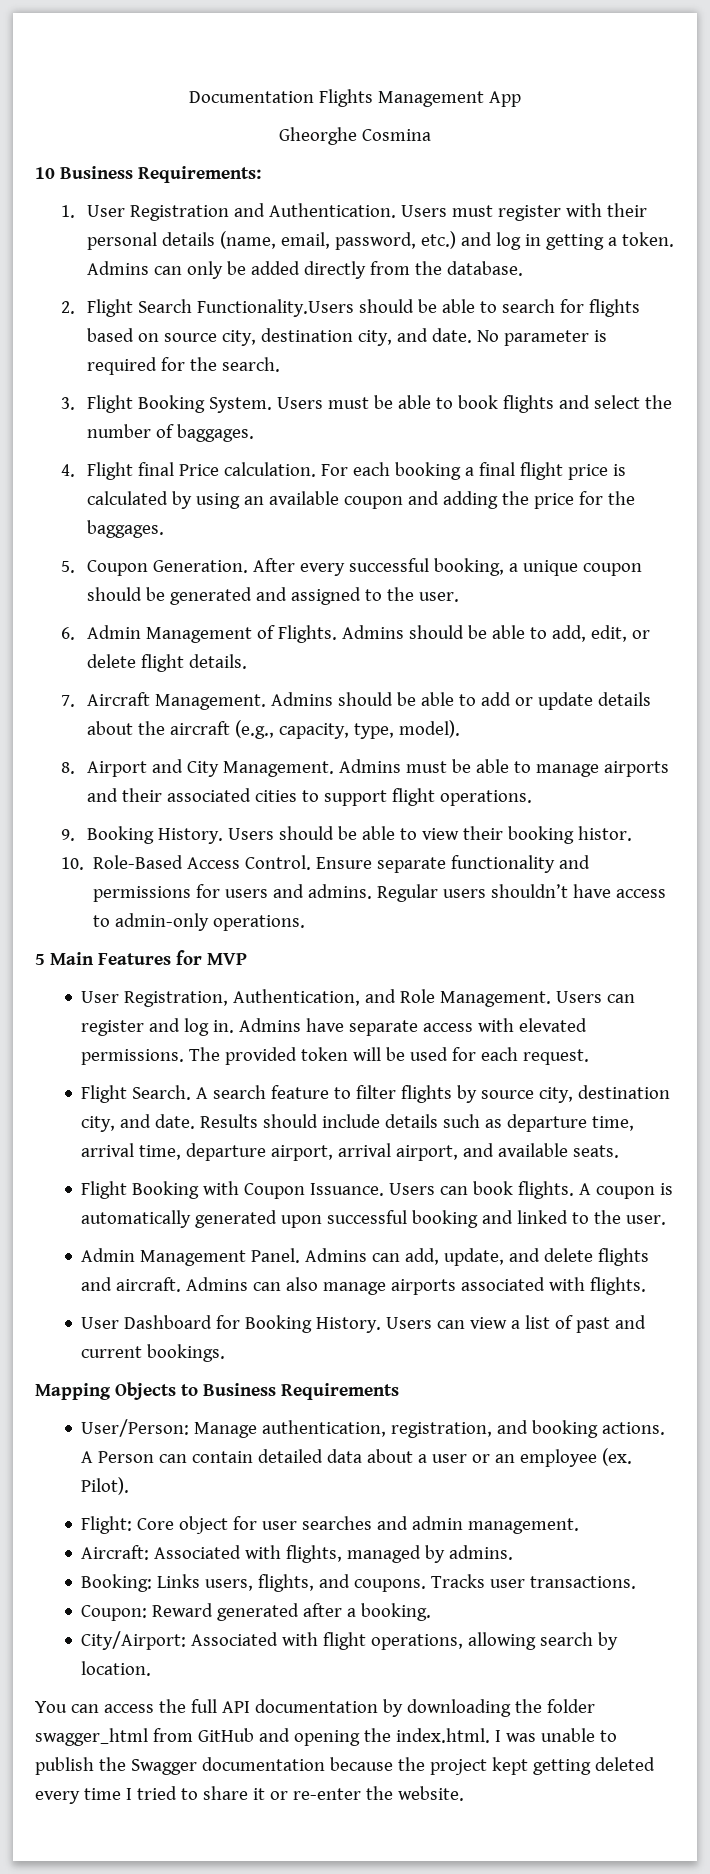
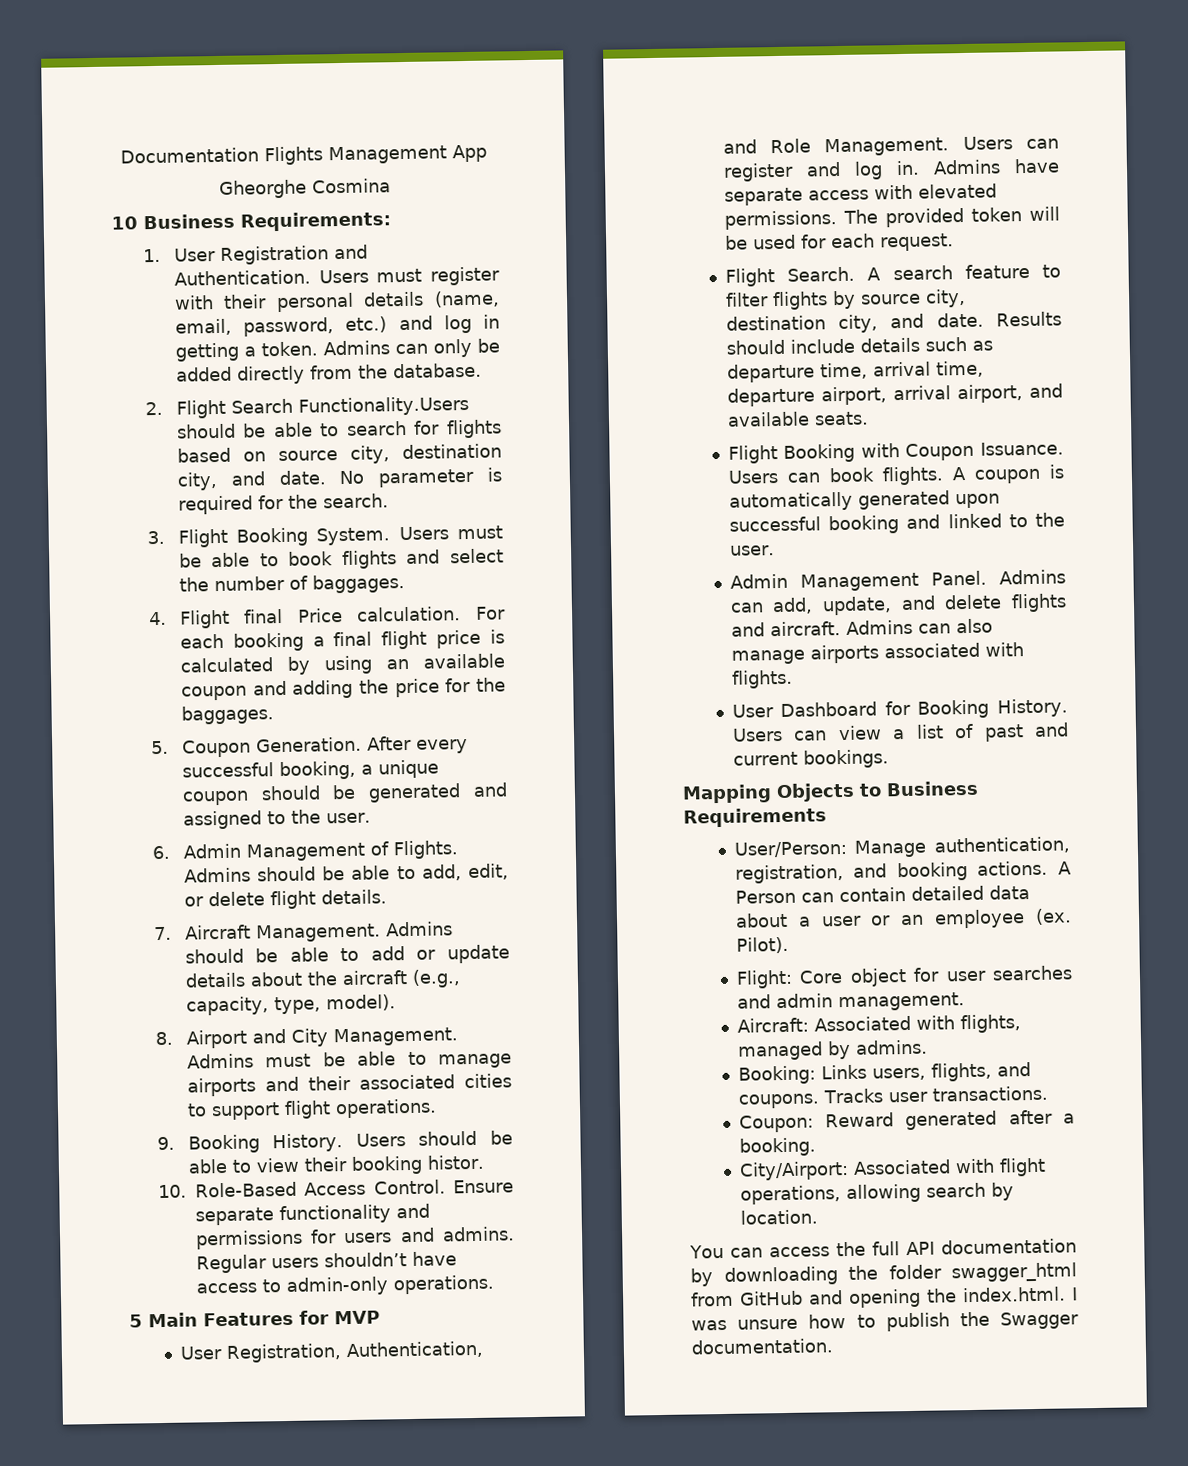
[540,1728,595,1742] unable -> [737,1314,847,1330] unsure how
[201,1757,655,1775] [35,1786,464,1804] documentation because the project kept getting deleted every time I tried to share it or re-enter the website. -> [691,1338,833,1355] documentation.

